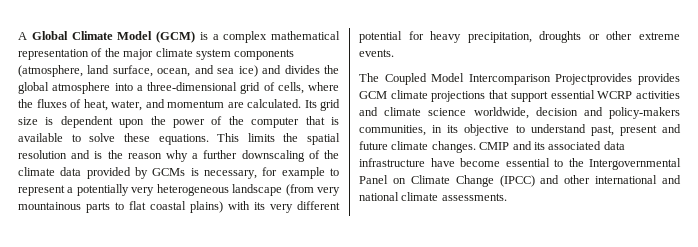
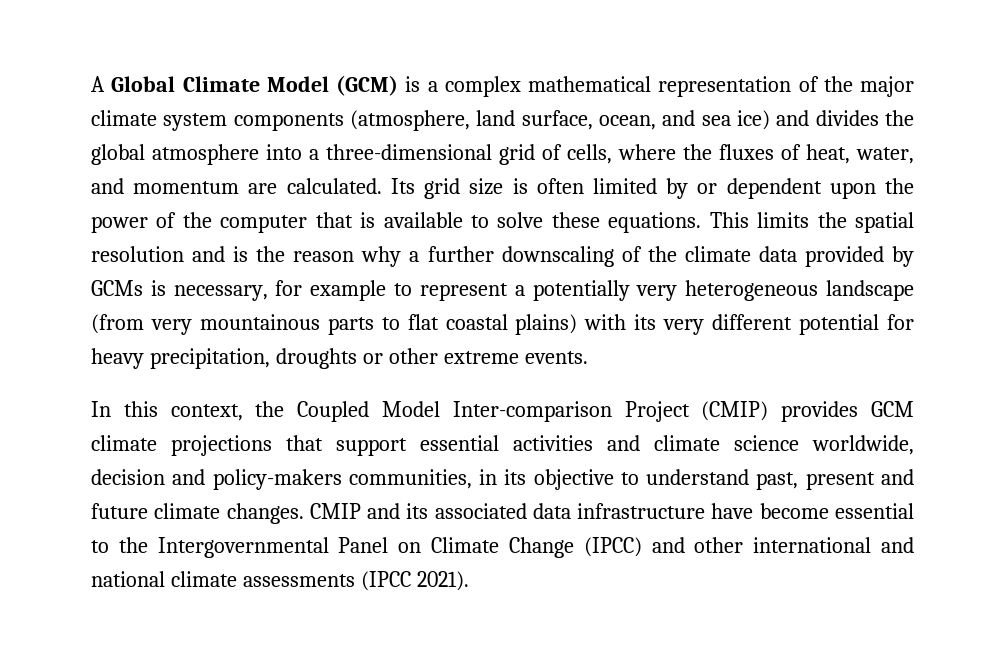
(54, 121) none -> [536,178,718,199] often limited by or
[359,73,633,85] The Coupled Model Intercomparison Projectprovides -> [91,401,769,422] In this context, the Coupled Model Inter-comparison Project (CMIP)
[597,91,633,99] WCRP -> (499, 443) none
[441,193,507,201] assessments. -> [242,571,469,591] assessments (IPCC 2021).

